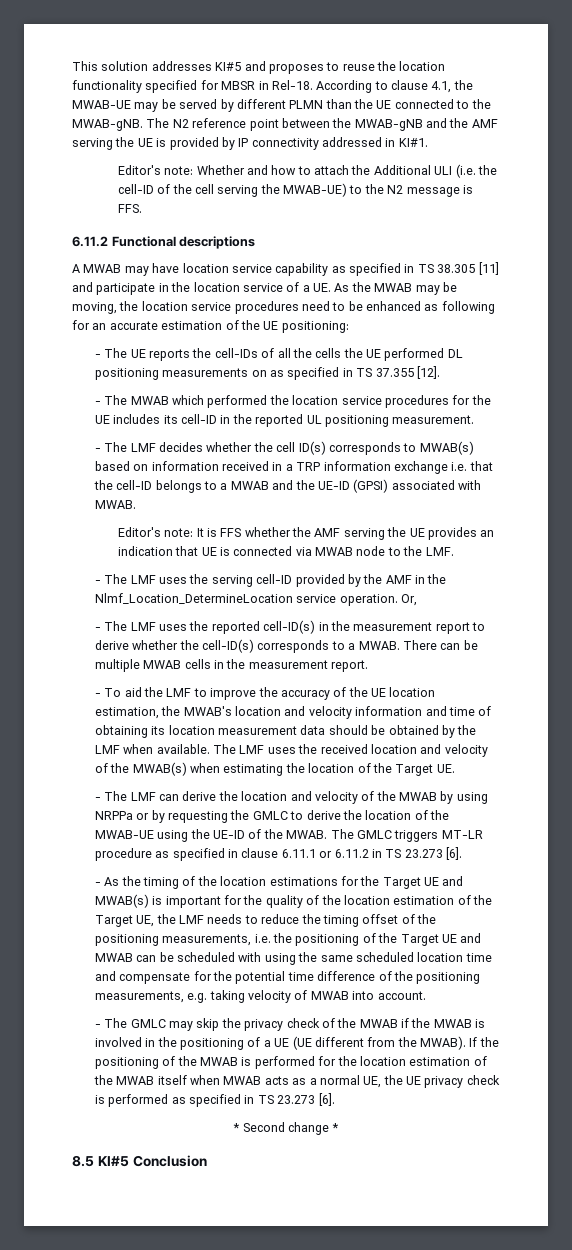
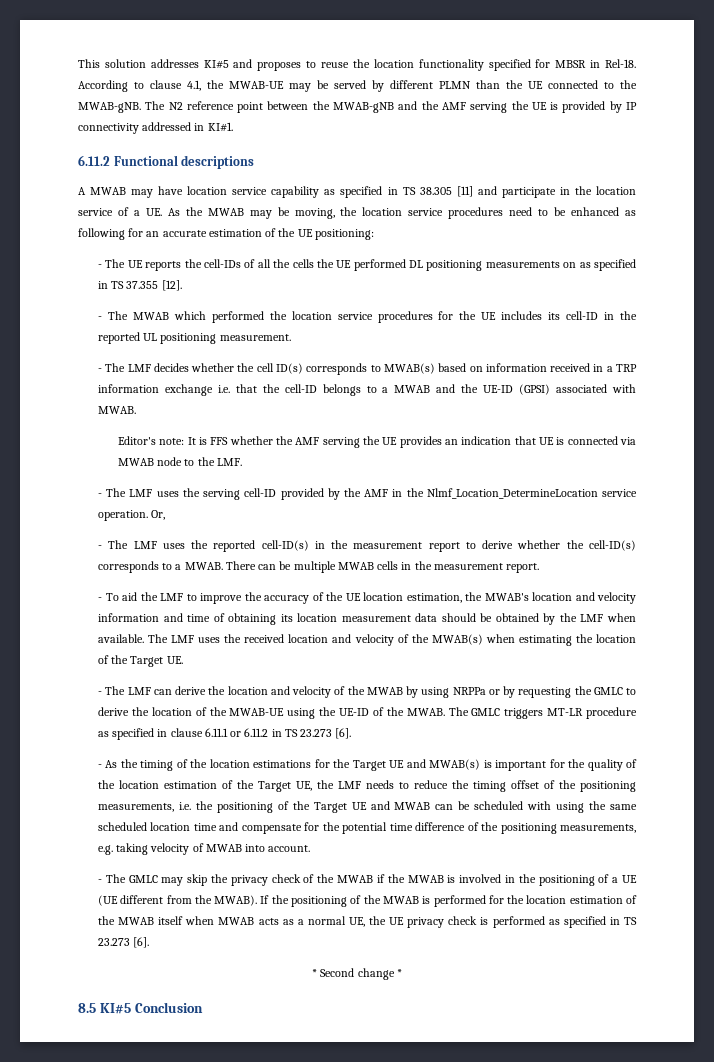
[117,164,497,178] [117,183,473,197] [117,204,142,213] // Editor's note: Whether and how to attach the Additional ULI (i.e. the cell-ID of the cell serving the MWAB-UE) to the N2 message is FFS. -> (233, 127) none

